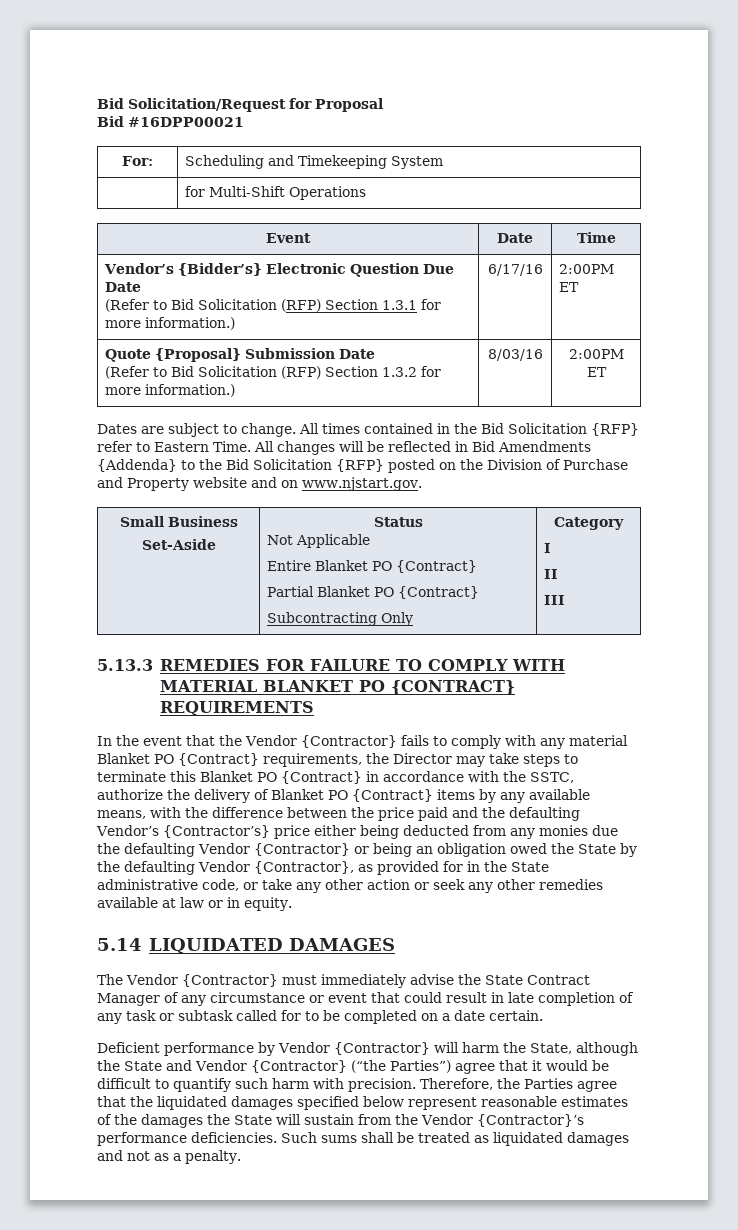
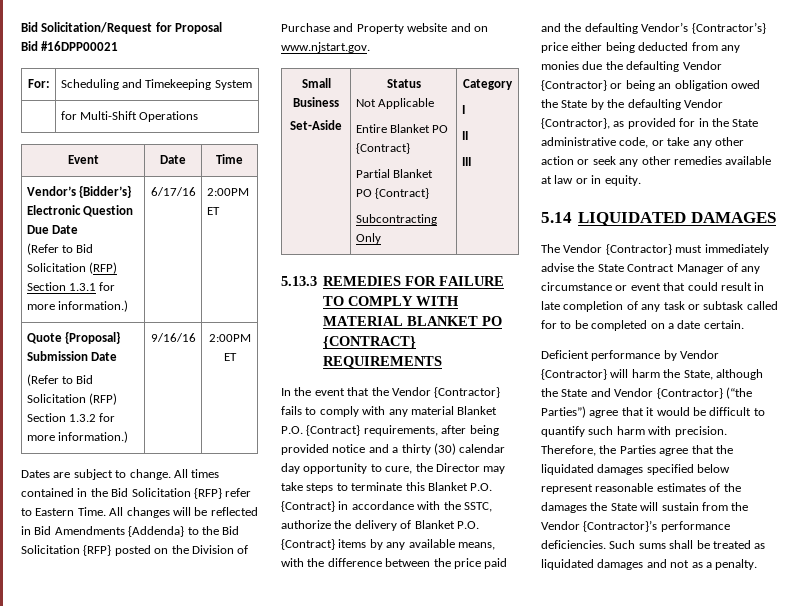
[487,349,543,361] 8/03/16 -> [150,333,196,342] 9/16/16
[154,754,174,764] PO -> [281,426,303,434] P.O.
(362, 760) none -> [441,425,499,436] [281,443,506,455] [281,463,413,474] after being provided notice and a thirty (30) calendar day opportunity to cure,
[257,772,277,782] PO -> [470,483,493,491] P.O.
[328,790,348,800] PO -> [456,521,479,529] P.O.

